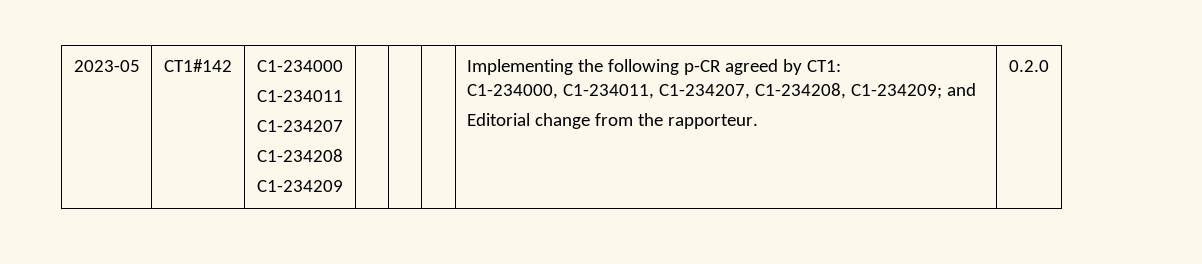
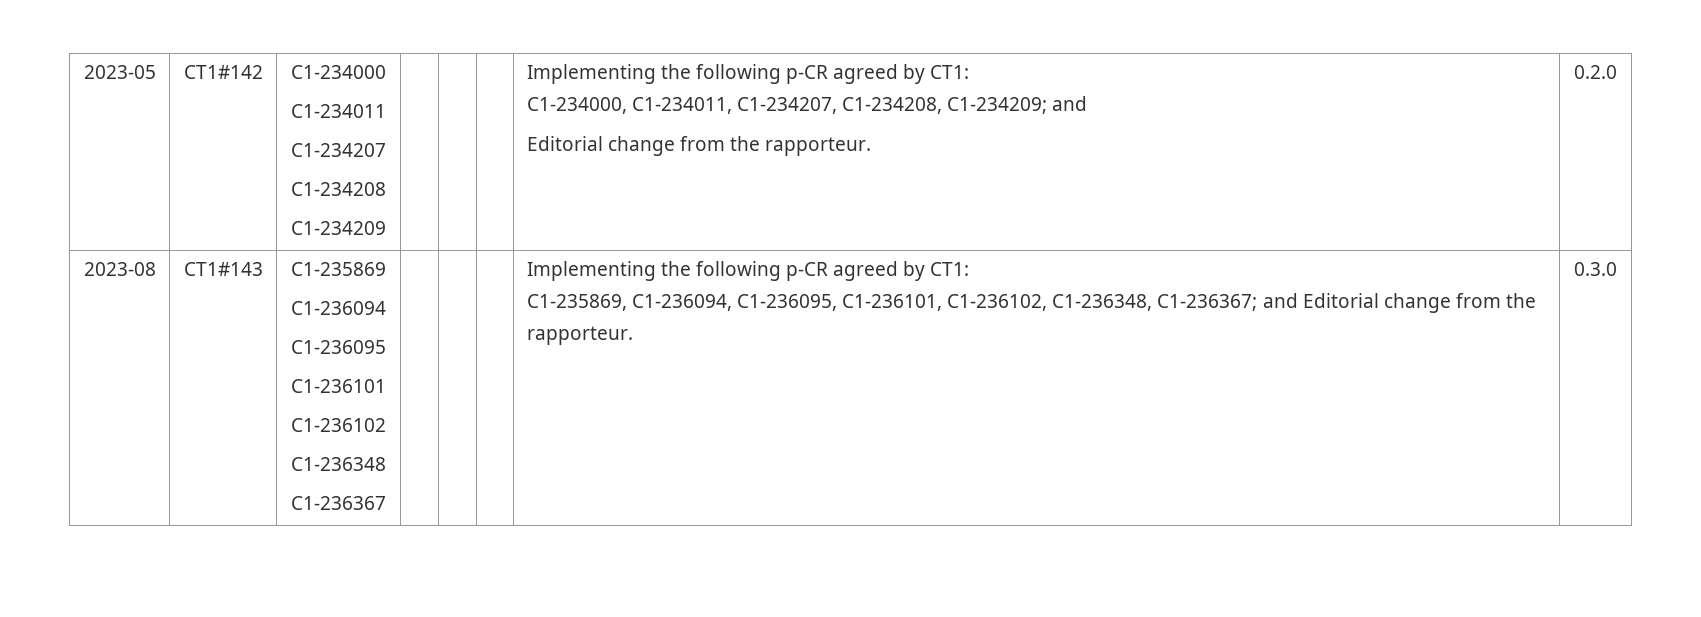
(1049, 66) none -> [83,262,156,276] [183,262,263,276] [291,262,386,276] [291,301,386,315] [291,340,386,354] [291,379,386,393] [291,418,386,432] [291,457,386,471] [291,496,386,510] [526,261,970,281] [526,293,1537,313] [526,326,633,345] [1574,262,1617,276] // 2023-08 | CT1#143 | C1-235869 // C1-236094 // C1-236095 // C1-236101 // C1-236102 // C1-236348 // C1-236367 | | | | Implementing the following p-CR agreed by CT1: // C1-235869, C1-236094, C1-236095, C1-236101, C1-236102, C1-236348, C1-236367; and Editorial change from the rapporteur. | 0.3.0

